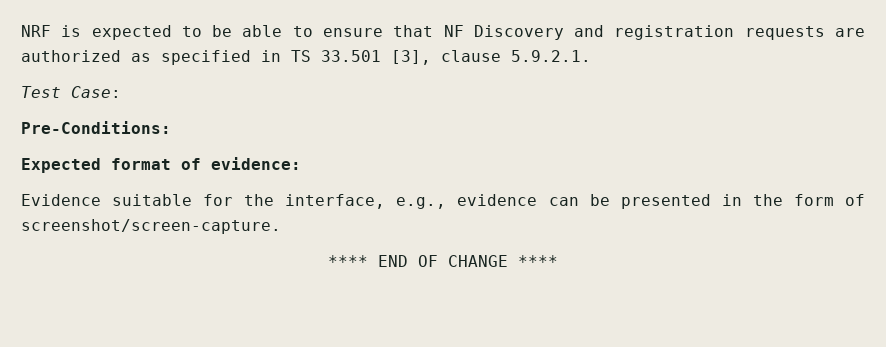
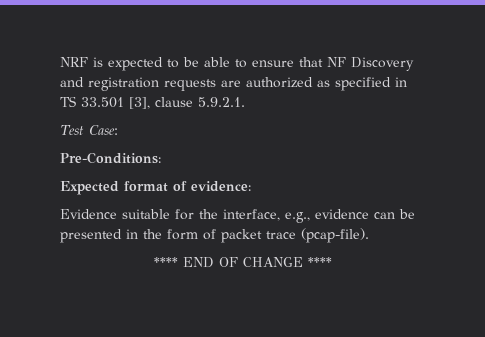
[21,219,281,234] screenshot/screen-capture. -> [221,228,369,243] packet trace (pcap-file).

